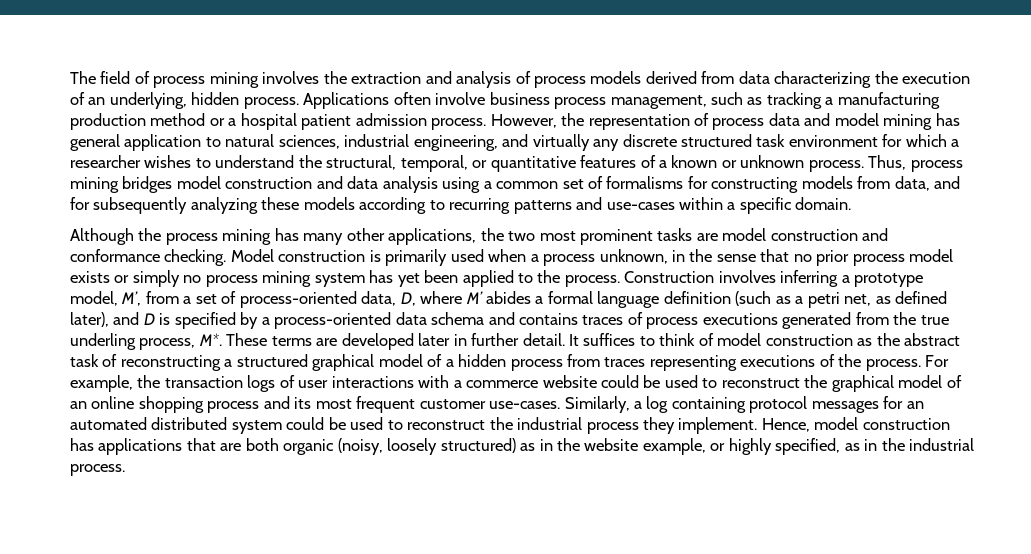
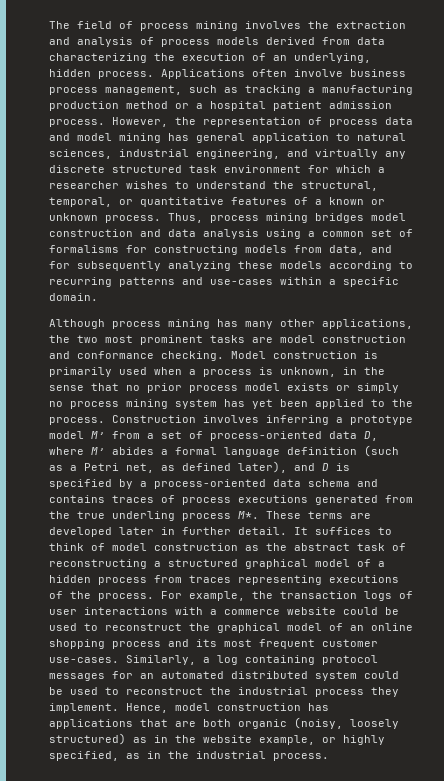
[138,228,162,241] the -> (105, 324) none
(596, 260) none -> [259,367,273,375] is
[70,291,142,306] model, M’, -> [49,431,105,439] model M’
[361,291,397,306] data, -> [329,431,357,439] data
[807,292,840,308] petri -> [84,463,119,471] Petri
[139,338,196,350] process, -> [182,513,231,521] process

